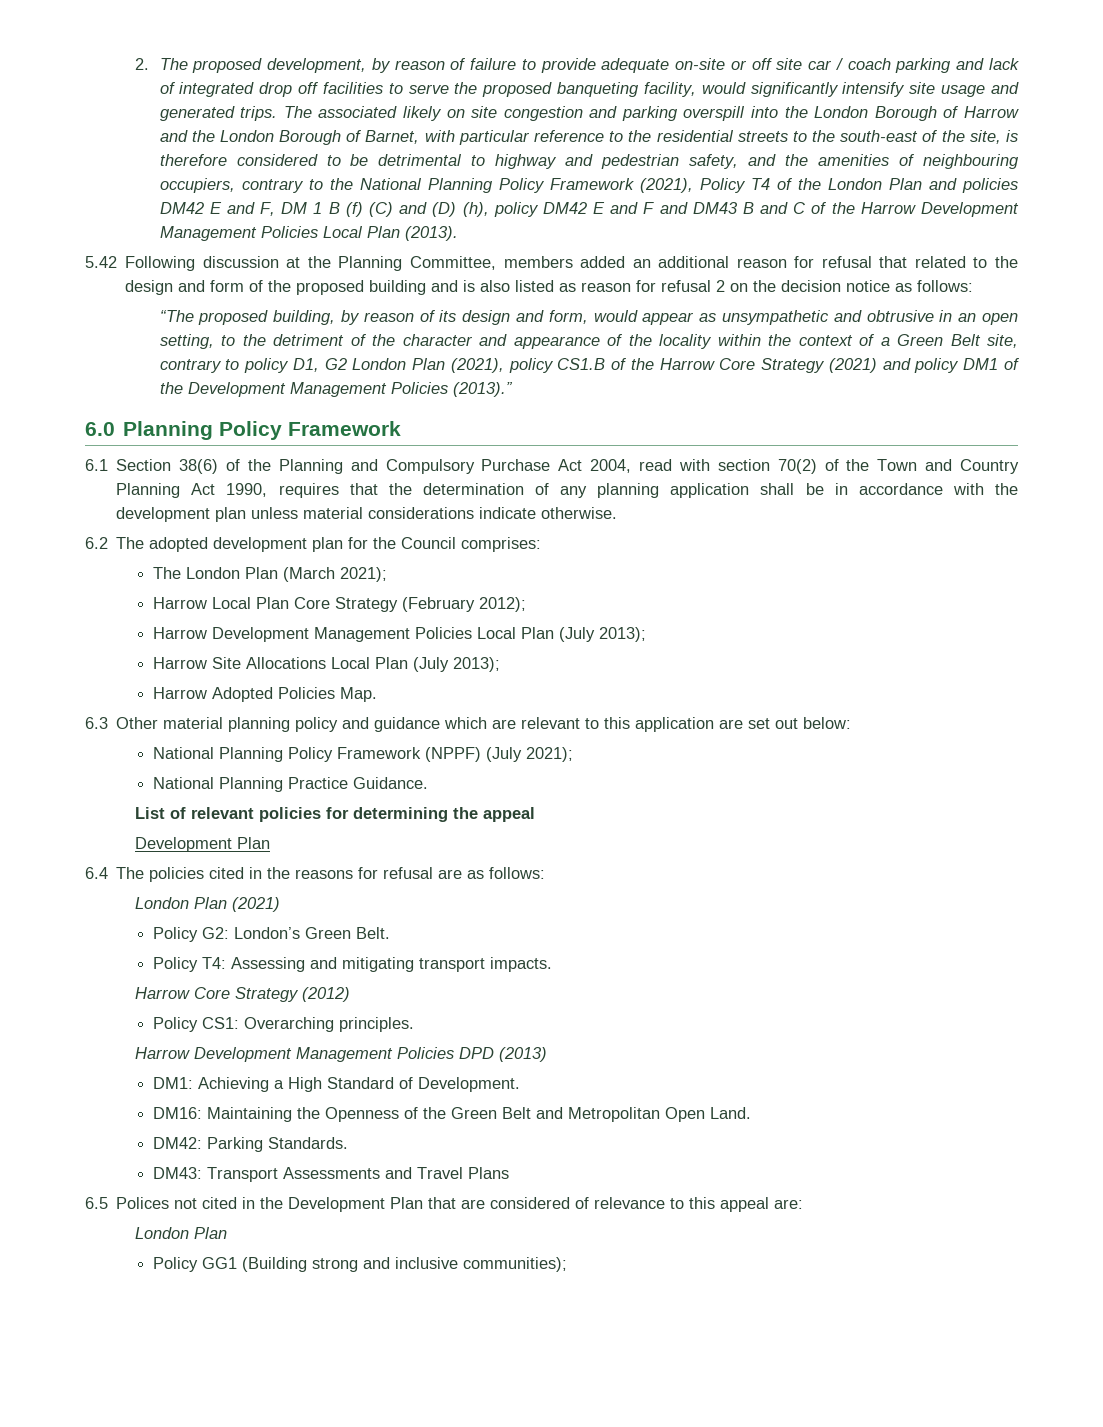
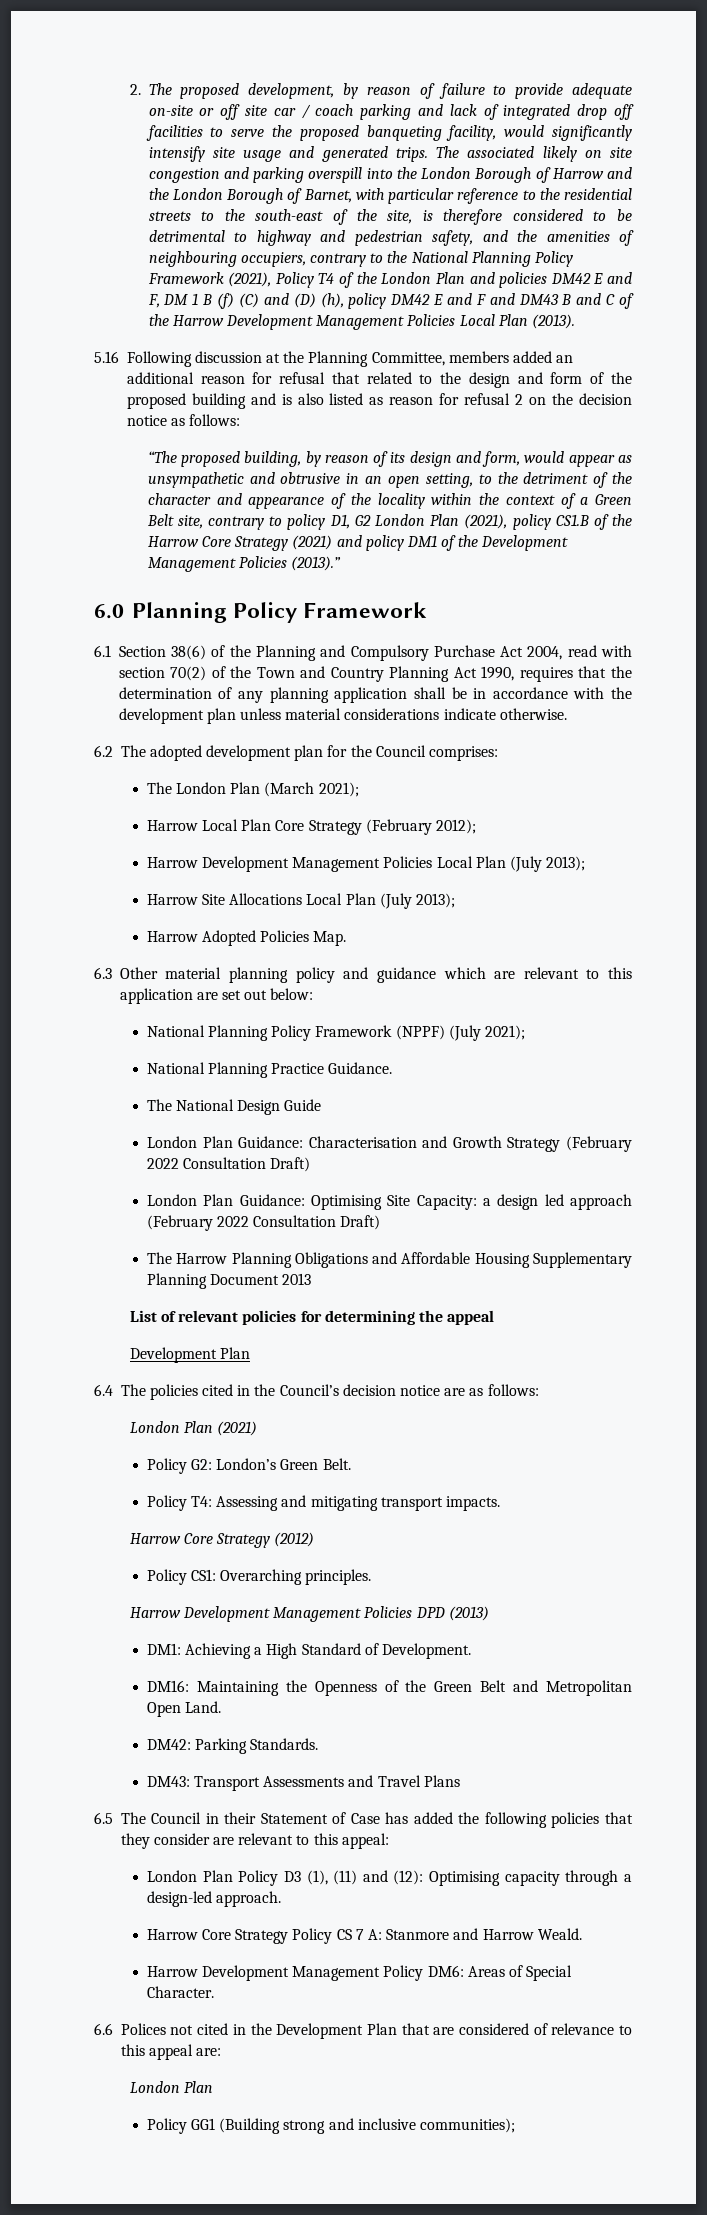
[85,256,117,268] 5.42 -> [94,351,119,363] 5.16
(428, 783) none -> [146,1099,322,1115] [146,1136,632,1152] [146,1157,311,1172] [146,1194,632,1210] [146,1215,381,1231] [146,1252,632,1268] [146,1273,312,1289] // The National Design Guide // London Plan Guidance: Characterisation and Growth Strategy (February 2022 Consultation Draft) // London Plan Guidance: Optimising Site Capacity: a design led approach (February 2022 Consultation Draft) // The Harrow Planning Obligations and Affordable Housing Supplementary Planning Document 2013
[295,867,434,879] reasons for refusal -> [279,1384,441,1396] Council’s decision notice
(108, 1203) none -> [120,1812,633,1828] [120,1833,389,1849] [146,1870,632,1886] [146,1891,282,1907] [146,1928,582,1944] [146,1965,573,1981] [146,1986,214,1998] [94,2023,113,2035] The Council in their Statement of Case has added the following policies that they consider are relevant to this appeal: // London Plan Policy D3 (1), (11) and (12): Optimising capacity through a design-led approach. // Harrow Core Strategy Policy CS 7 A: Stanmore and Harrow Weald. // Harrow Development Management Policy DM6: Areas of Special Character. // 6.6

